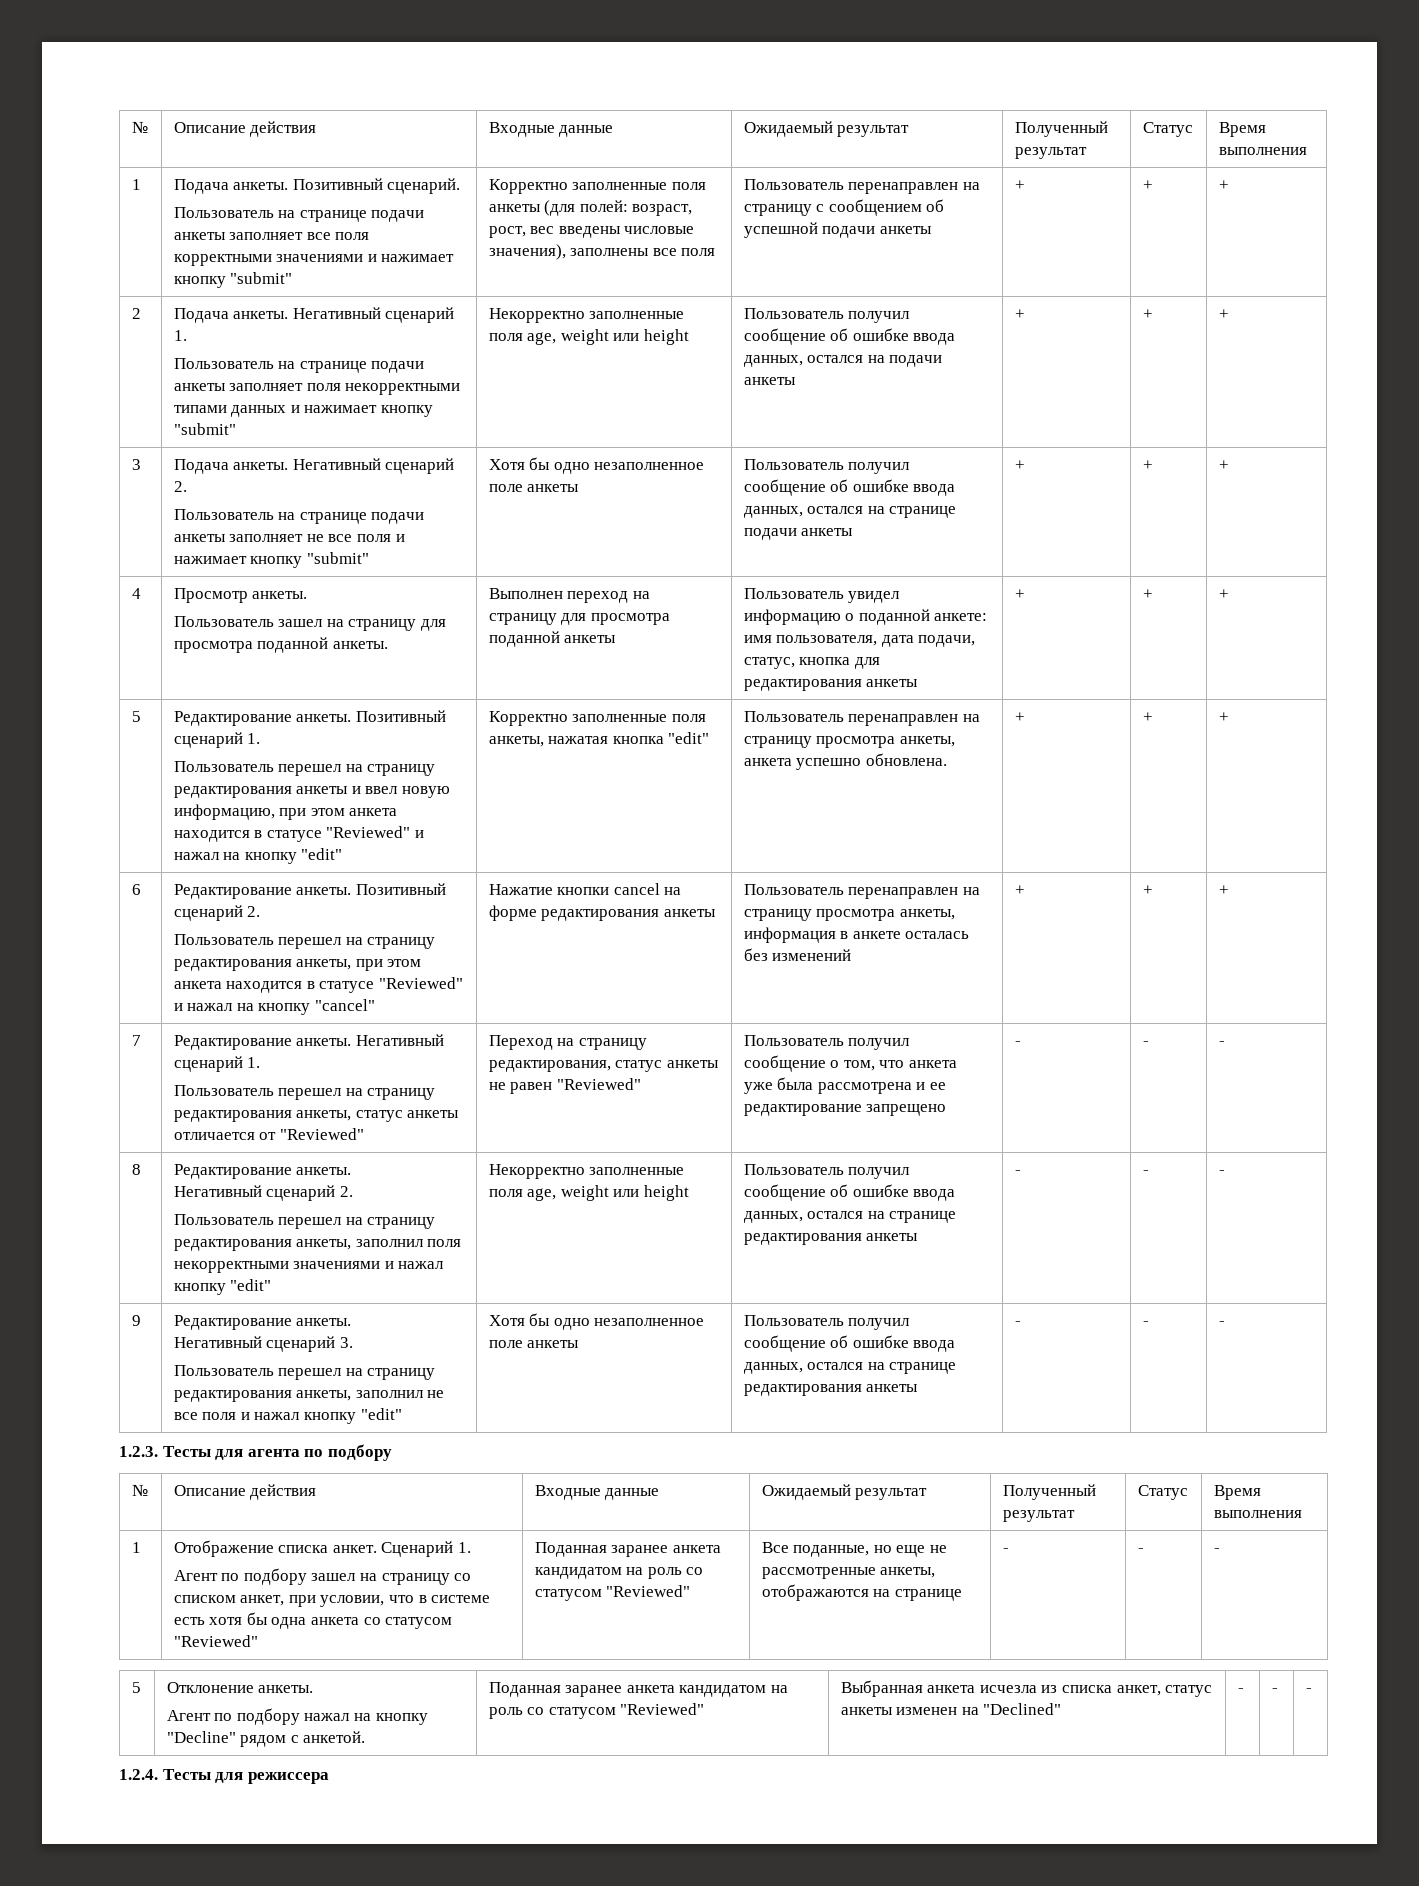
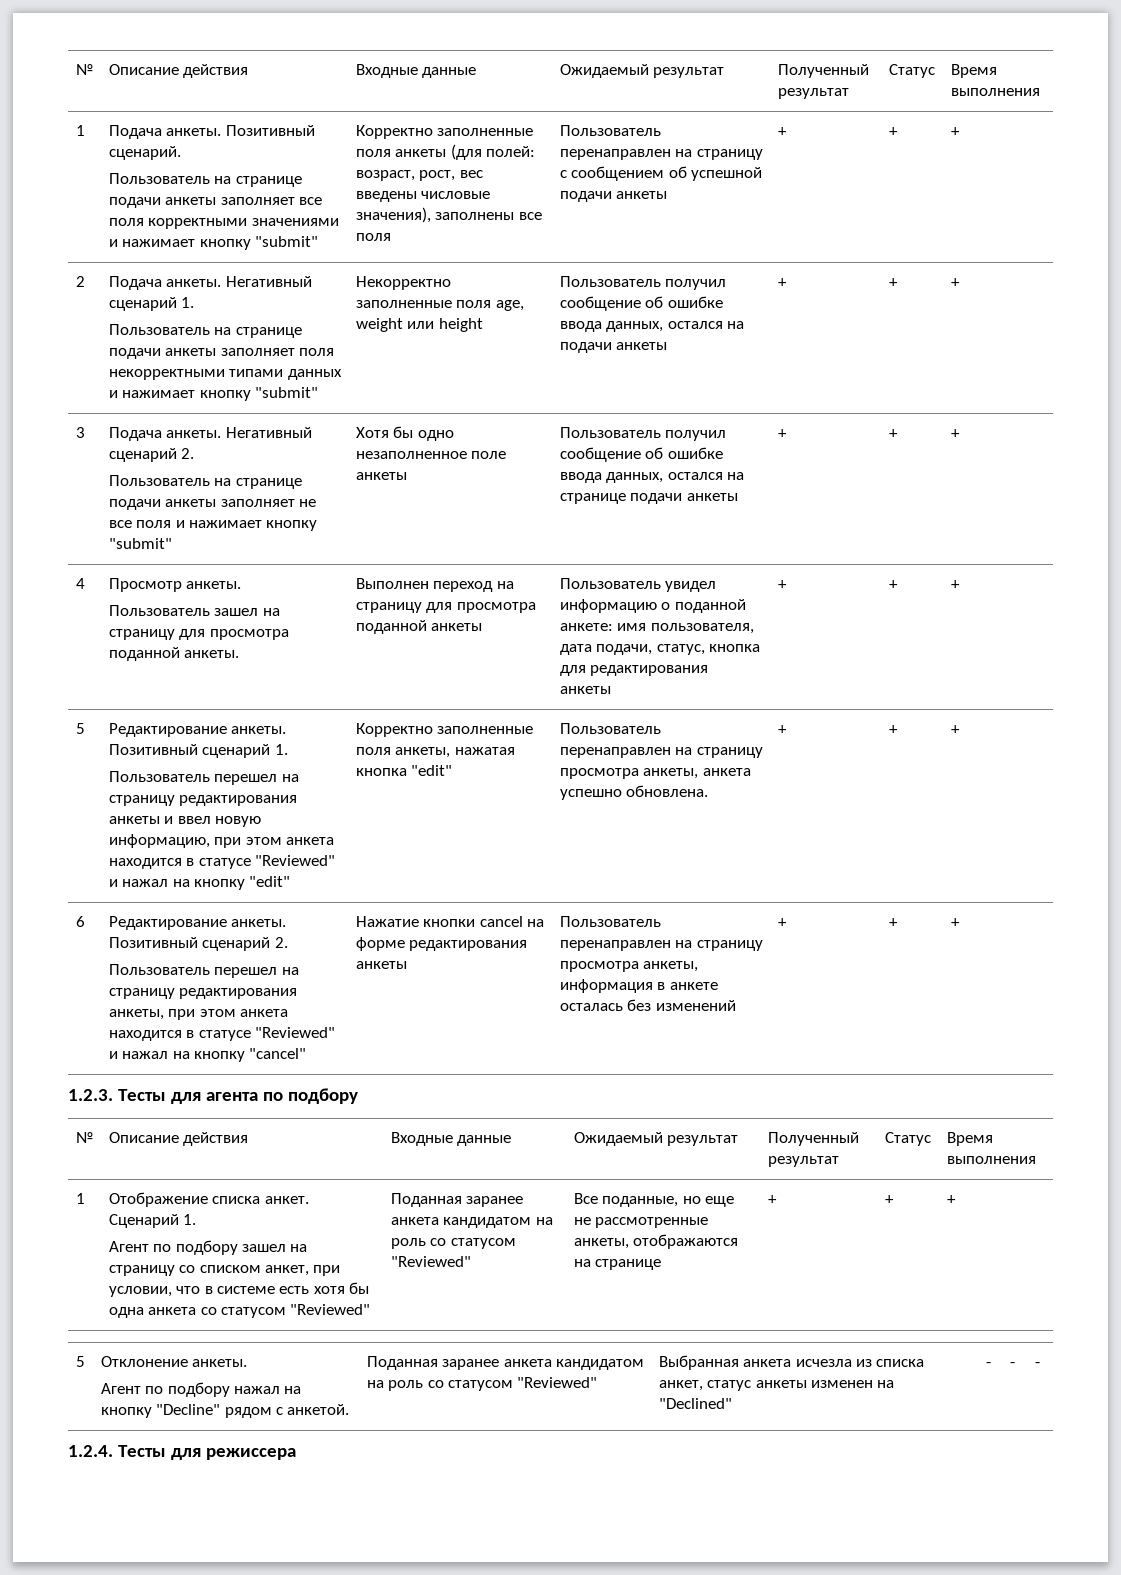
[131,1035,141,1046] [173,1034,444,1050] [173,1056,261,1072] [173,1085,436,1100] [173,1110,460,1122] [173,1128,364,1140] [488,1035,647,1050] [488,1060,719,1072] [488,1078,641,1094] [743,1035,911,1050] [743,1055,958,1072] [743,1077,947,1094] [743,1104,947,1116] [1014,1041,1021,1046] [1142,1041,1149,1046] [1218,1041,1225,1046] [131,1164,141,1175] [173,1164,352,1179] [173,1185,353,1201] [173,1214,436,1229] [173,1239,462,1251] [173,1261,445,1273] [173,1279,272,1295] [488,1164,685,1179] [488,1185,690,1201] [743,1164,911,1179] [743,1184,956,1201] [743,1211,957,1223] [743,1233,919,1245] [1014,1170,1021,1175] [1142,1170,1149,1175] [1218,1170,1225,1175] [131,1315,141,1326] [173,1315,352,1330] [173,1336,353,1352] [173,1365,436,1380] [173,1390,445,1402] [173,1408,402,1424] [488,1313,705,1330] [488,1340,580,1348] [743,1315,911,1330] [743,1335,956,1352] [743,1362,957,1374] [743,1384,919,1396] [1014,1321,1021,1326] [1142,1321,1149,1326] [1218,1321,1225,1326] // 7 | Редактирование анкеты. Негативный сценарий 1. // Пользователь перешел на страницу редактирования анкеты, статус анкеты отличается от "Reviewed" | Переход на страницу редактирования, статус анкеты не равен "Reviewed" | Пользователь получил сообщение о том, что анкета уже была рассмотрена и ее редактирование запрещено | - | - | - // 8 | Редактирование анкеты. // Негативный сценарий 2. // Пользователь перешел на страницу редактирования анкеты, заполнил поля некорректными значениями и нажал кнопку "edit" | Некорректно заполненные поля age, weight или height | Пользователь получил сообщение об ошибке ввода данных, остался на странице редактирования анкеты | - | - | - // 9 | Редактирование анкеты. // Негативный сценарий 3. // Пользователь перешел на страницу редактирования анкеты, заполнил не все поля и нажал кнопку "edit" | Хотя бы одно незаполненное поле анкеты | Пользователь получил сообщение об ошибке ввода данных, остался на странице редактирования анкеты | - | - | - -> (960, 922) none
[1002,1548,1009,1553] [1137,1548,1144,1553] [1213,1548,1220,1553] - | - | - -> [767,1195,777,1204] [884,1195,894,1204] [946,1195,956,1204] + | + | +

